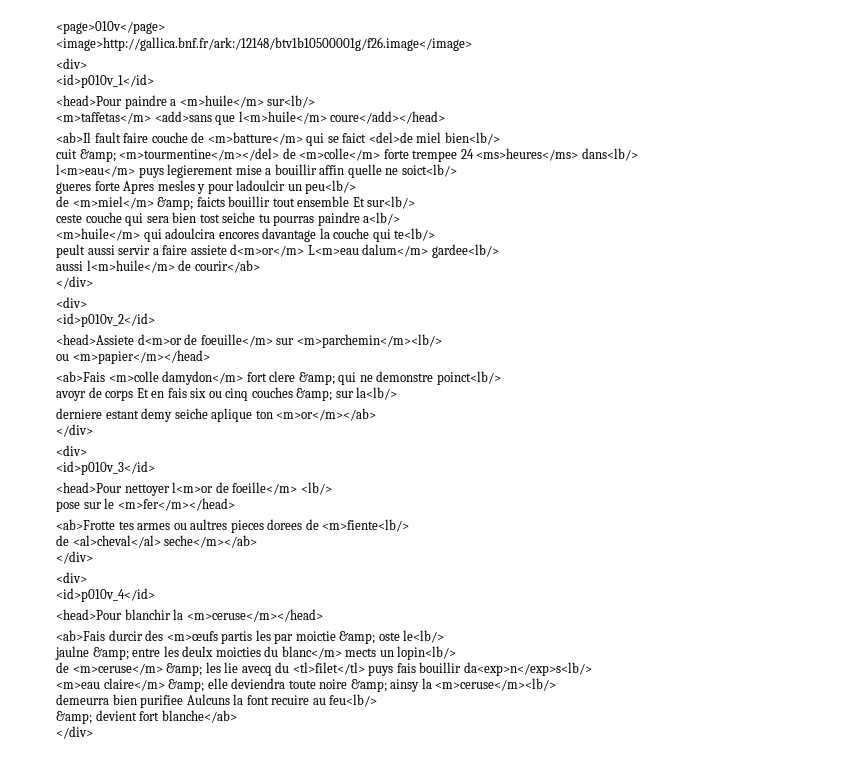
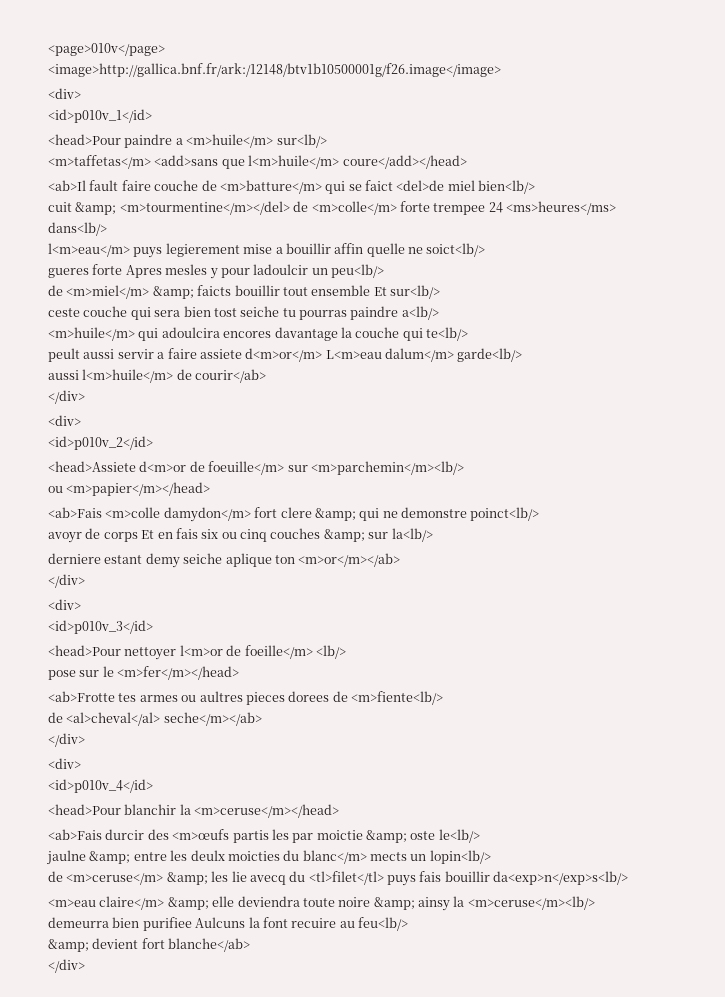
[431,244,499,258] gardee<lb/> -> [457,348,523,362] garde<lb/>

